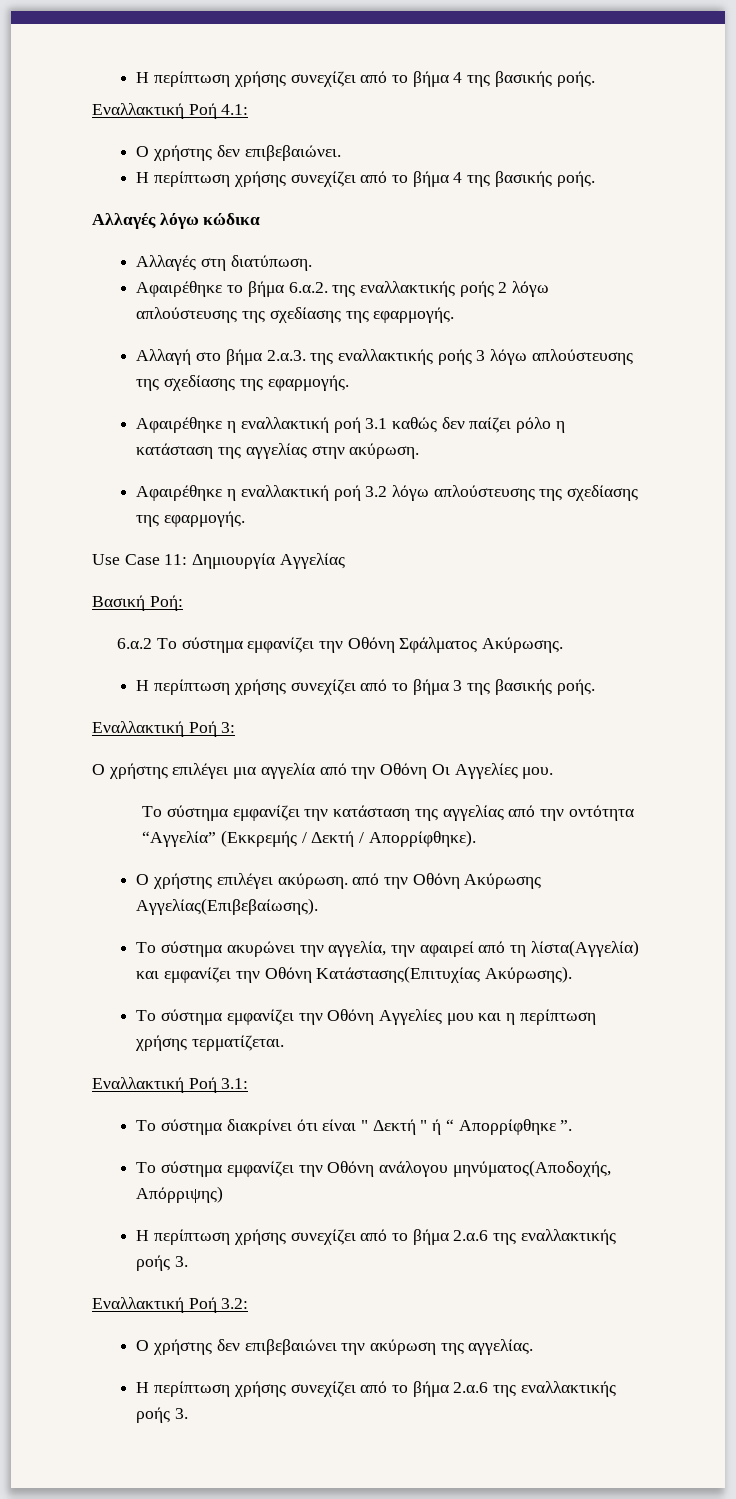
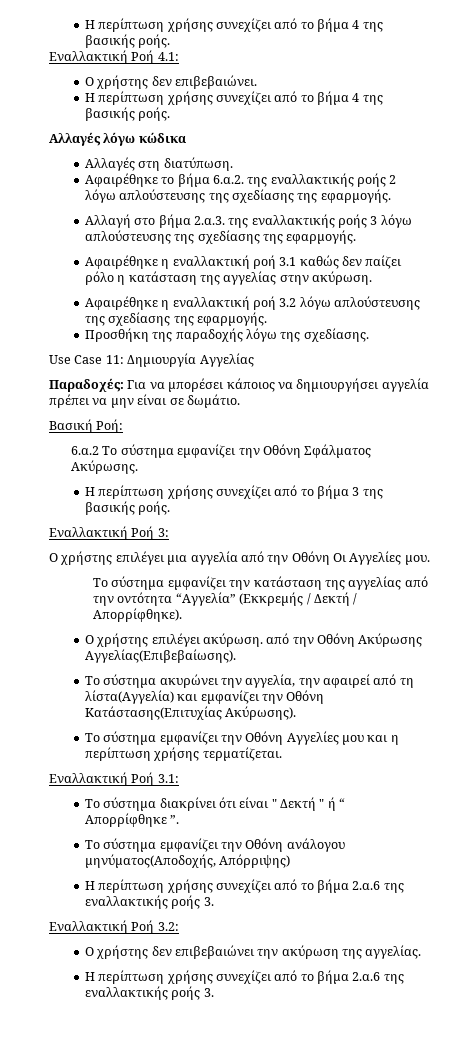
(246, 519) none -> [84,328,369,342] // Προσθήκη της παραδοχής λόγω της σχεδίασης.
(345, 561) none -> [49,378,429,392] [49,394,240,408] // Παραδοχές: Για να μπορέσει κάποιος να δημιουργήσει αγγελία πρέπει να μην είναι σε δωμάτιο.

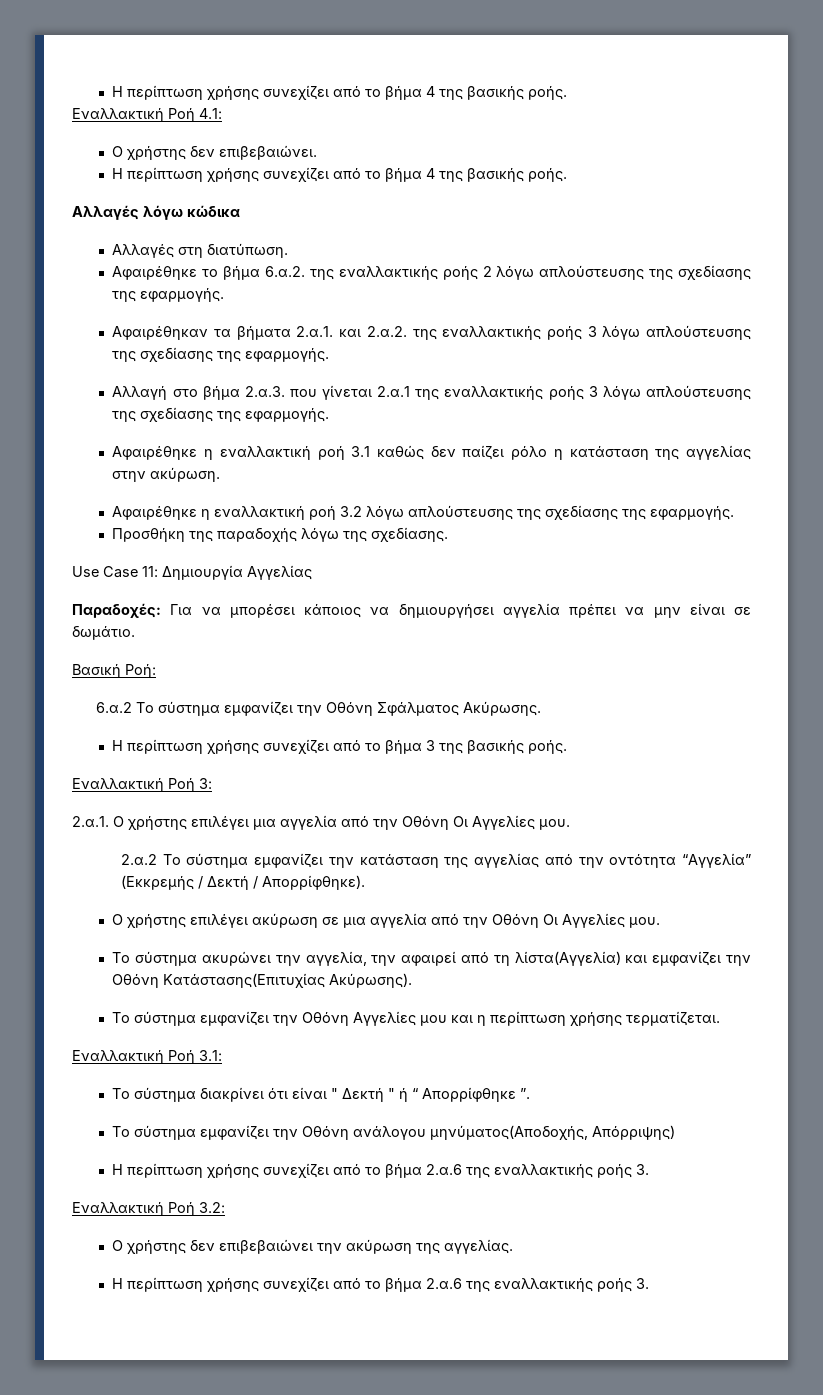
(391, 196) none -> [112,325,752,340] [112,347,330,362] // Αφαιρέθηκαν τα βήματα 2.α.1. και 2.α.2. της εναλλακτικής ροής 3 λόγω απλούστευσης της σχεδίασης της εφαρμογής.
(225, 220) none -> [289,385,411,400] που γίνεται 2.α.1
(169, 532) none -> [72,816,109,827] 2.α.1.
(430, 560) none -> [120,854,157,865] 2.α.2
[202,633,423,647] [84,649,236,663] ακύρωση. από την Οθόνη Ακύρωσης Αγγελίας(Επιβεβαίωσης). -> [252,913,661,928] ακύρωση σε μια αγγελία από την Οθόνη Οι Αγγελίες μου.

